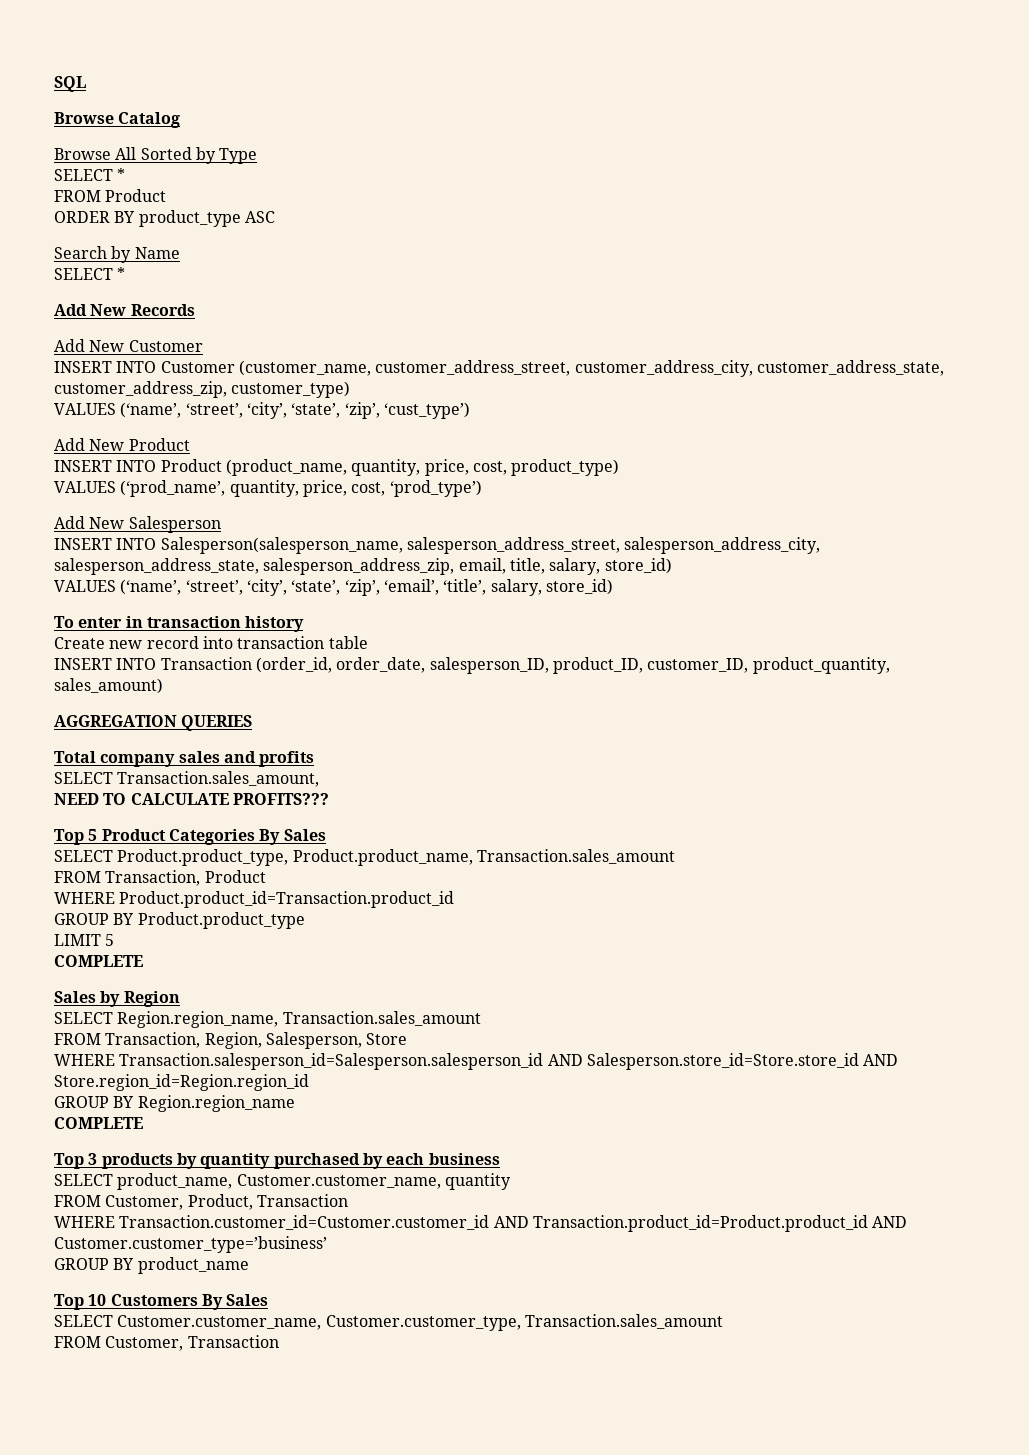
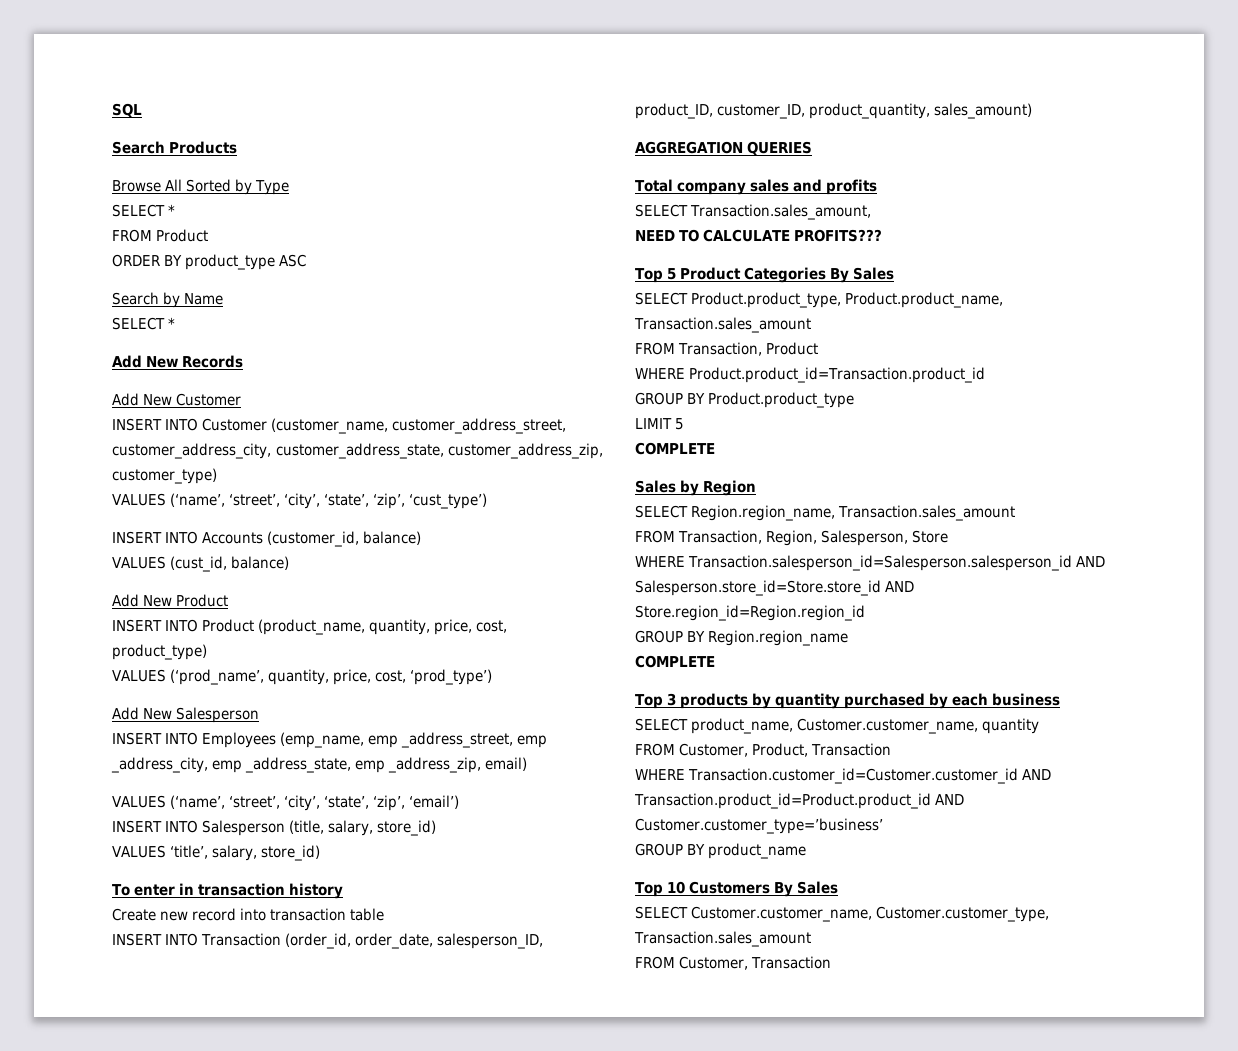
[54,112,181,128] Browse Catalog -> [112,141,237,154] Search Products
(470, 410) none -> [112,531,421,547] [112,556,289,572] // INSERT INTO Accounts (customer_id, balance) // VALUES (cust_id, balance)
[160,537,821,554] [54,558,672,575] [54,579,439,596] Salesperson(salesperson_name, salesperson_address_street, salesperson_address_city, salesperson_address_state, salesperson_address_zip, email, title, salary, store_id) // VALUES (‘name’, ‘street’, ‘city’, ‘state’, ‘zip’, ‘email’, -> [201,732,547,748] [111,757,527,773] [112,795,459,811] [112,820,436,836] [112,845,166,858] Employees (emp_name, emp _address_street, emp _address_city, emp _address_state, emp _address_zip, email) // VALUES (‘name’, ‘street’, ‘city’, ‘state’, ‘zip’, ‘email’) // INSERT INTO Salesperson (title, salary, store_id) // VALUES

